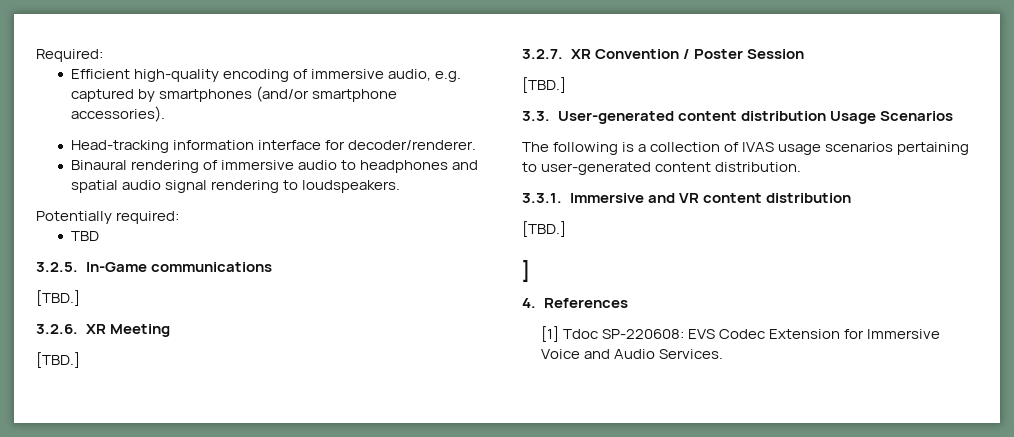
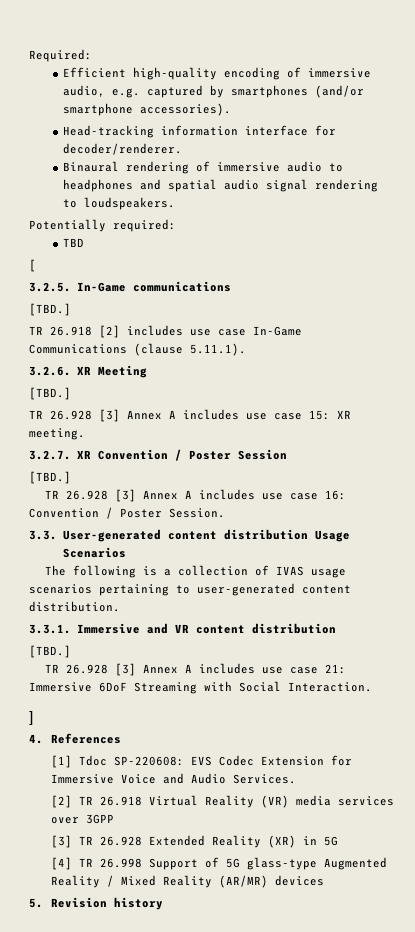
(100, 236) none -> [29,259,36,272] // [
[36,324,170,337] [36,352,80,368] 3.2.6. XR Meeting // [TBD.] -> [29,325,302,338] [29,343,246,356] [29,365,147,378] [29,387,71,400] [29,409,351,422] [29,428,85,440] TR 26.918 [2] includes use case In-Game Communications (clause 5.11.1). // 3.2.6. XR Meeting // [TBD.] // TR 26.928 [3] Annex A includes use case 15: XR meeting.
(566, 85) none -> [44,489,346,502] [29,507,225,519] // TR 26.928 [3] Annex A includes use case 16: Convention / Poster Session.
(566, 229) none -> [44,663,346,676] [29,681,372,694] // TR 26.928 [3] Annex A includes use case 21: Immersive 6DoF Streaming with Social Interaction.
(723, 354) none -> [50,795,394,808] [50,814,114,824] [50,835,338,848] [50,857,387,870] [50,875,324,888] [29,897,163,910] // [2] TR 26.918 Virtual Reality (VR) media services over 3GPP // [3] TR 26.928 Extended Reality (XR) in 5G // [4] TR 26.998 Support of 5G glass-type Augmented Reality / Mixed Reality (AR/MR) devices // 5. Revision history

